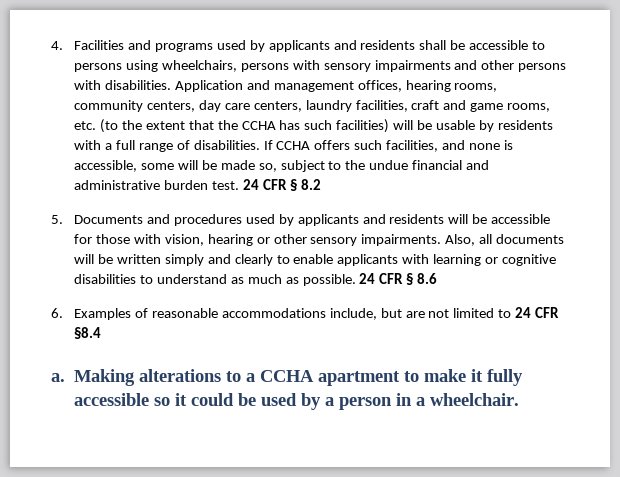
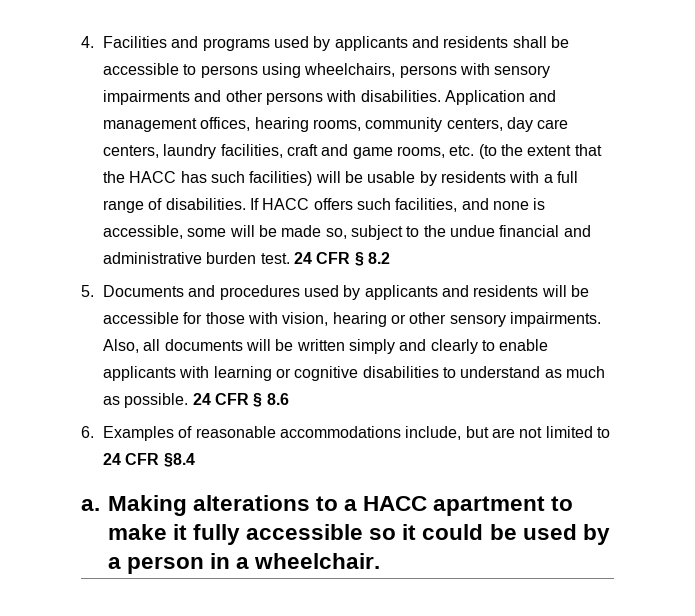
[241,121,276,130] CCHA -> [129,171,177,183] HACC
[276,141,311,150] CCHA -> [262,198,310,210] HACC
[260,370,315,382] CCHA -> [363,496,428,511] HACC

